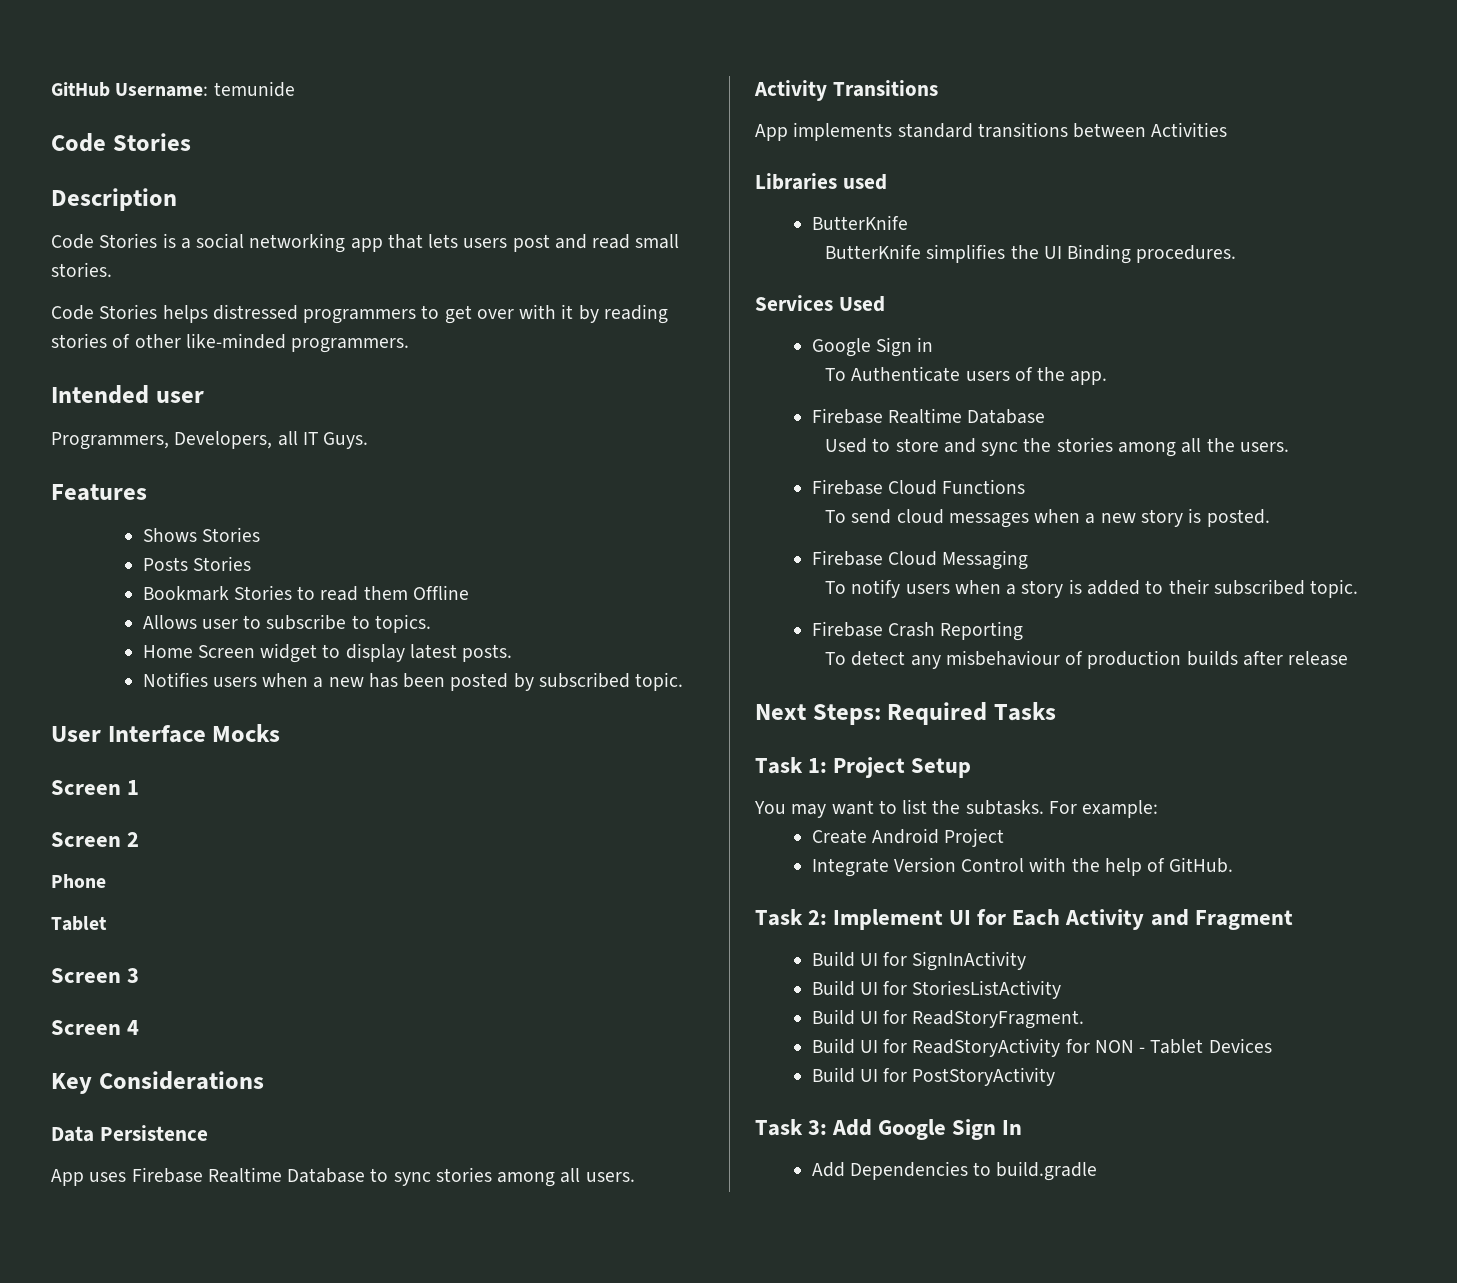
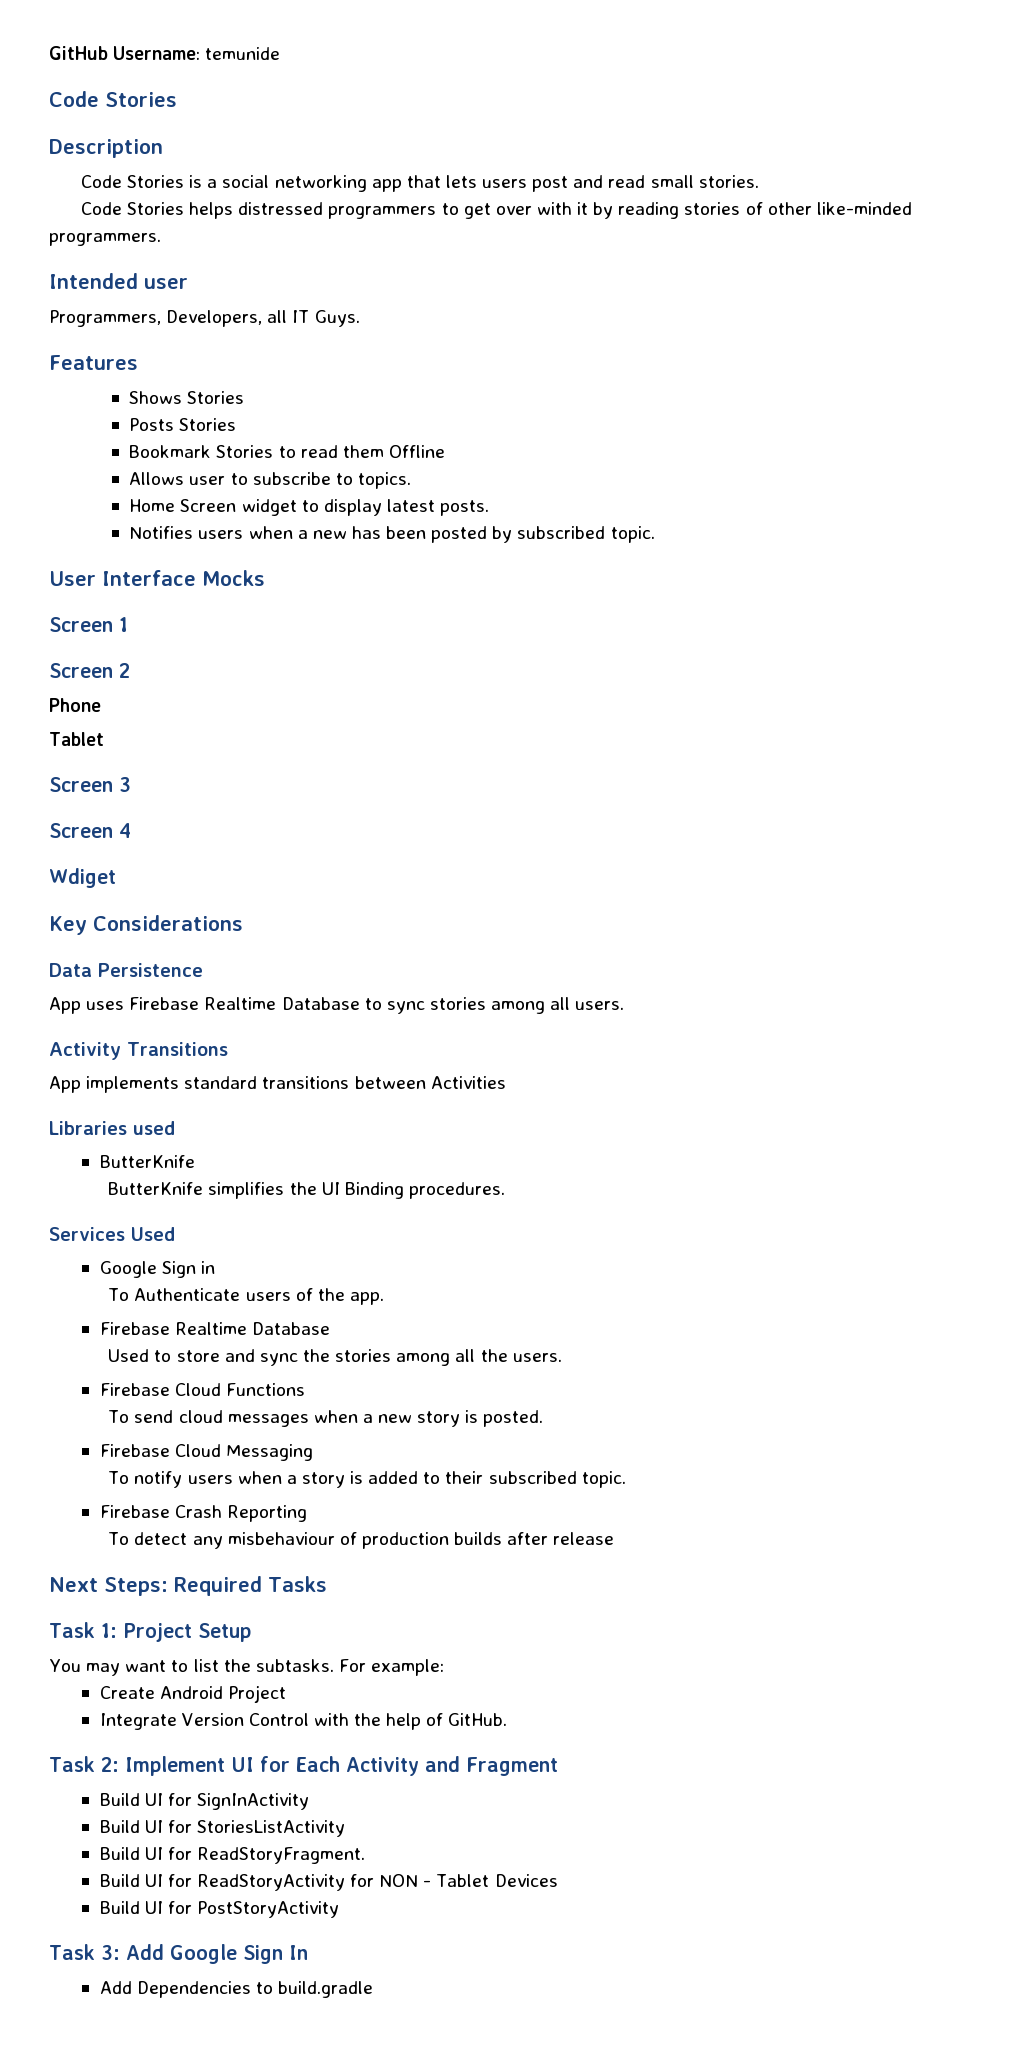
(140, 1027) none -> [49,868,116,888] // Wdiget

